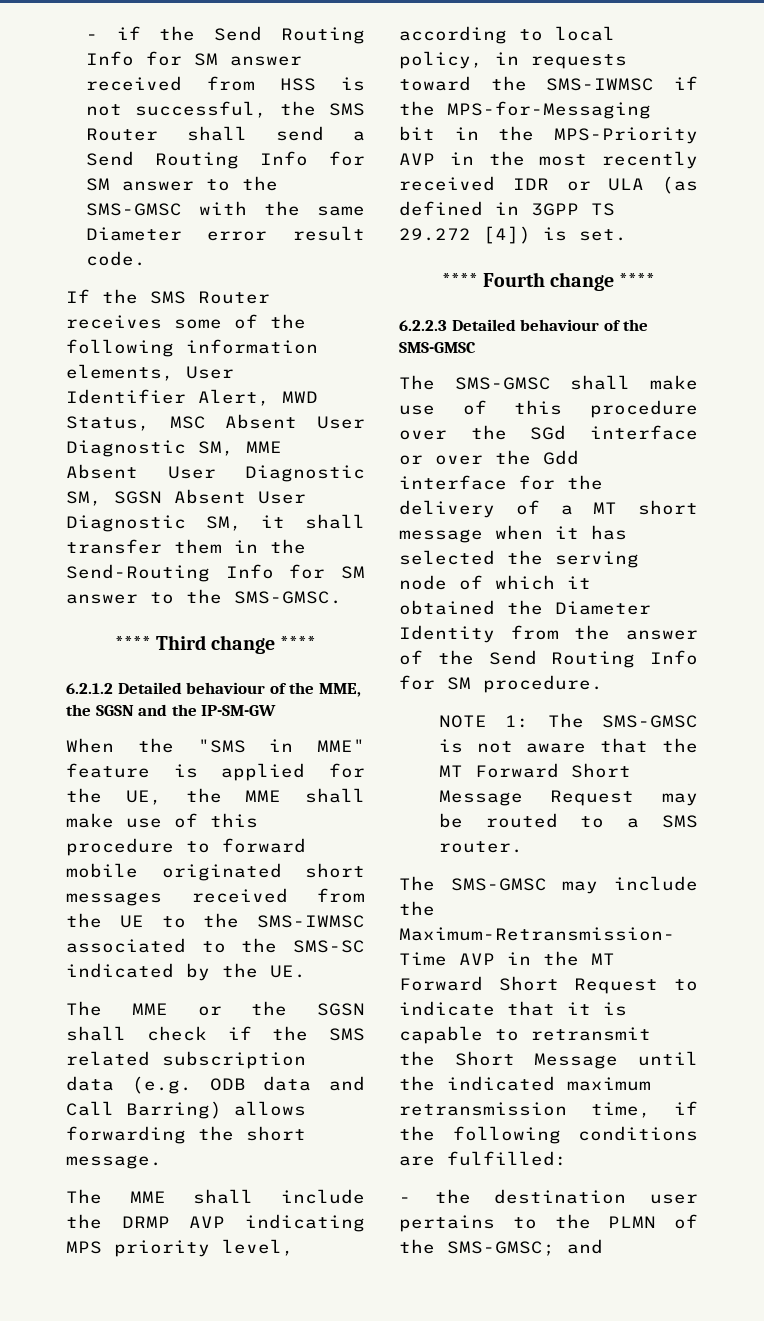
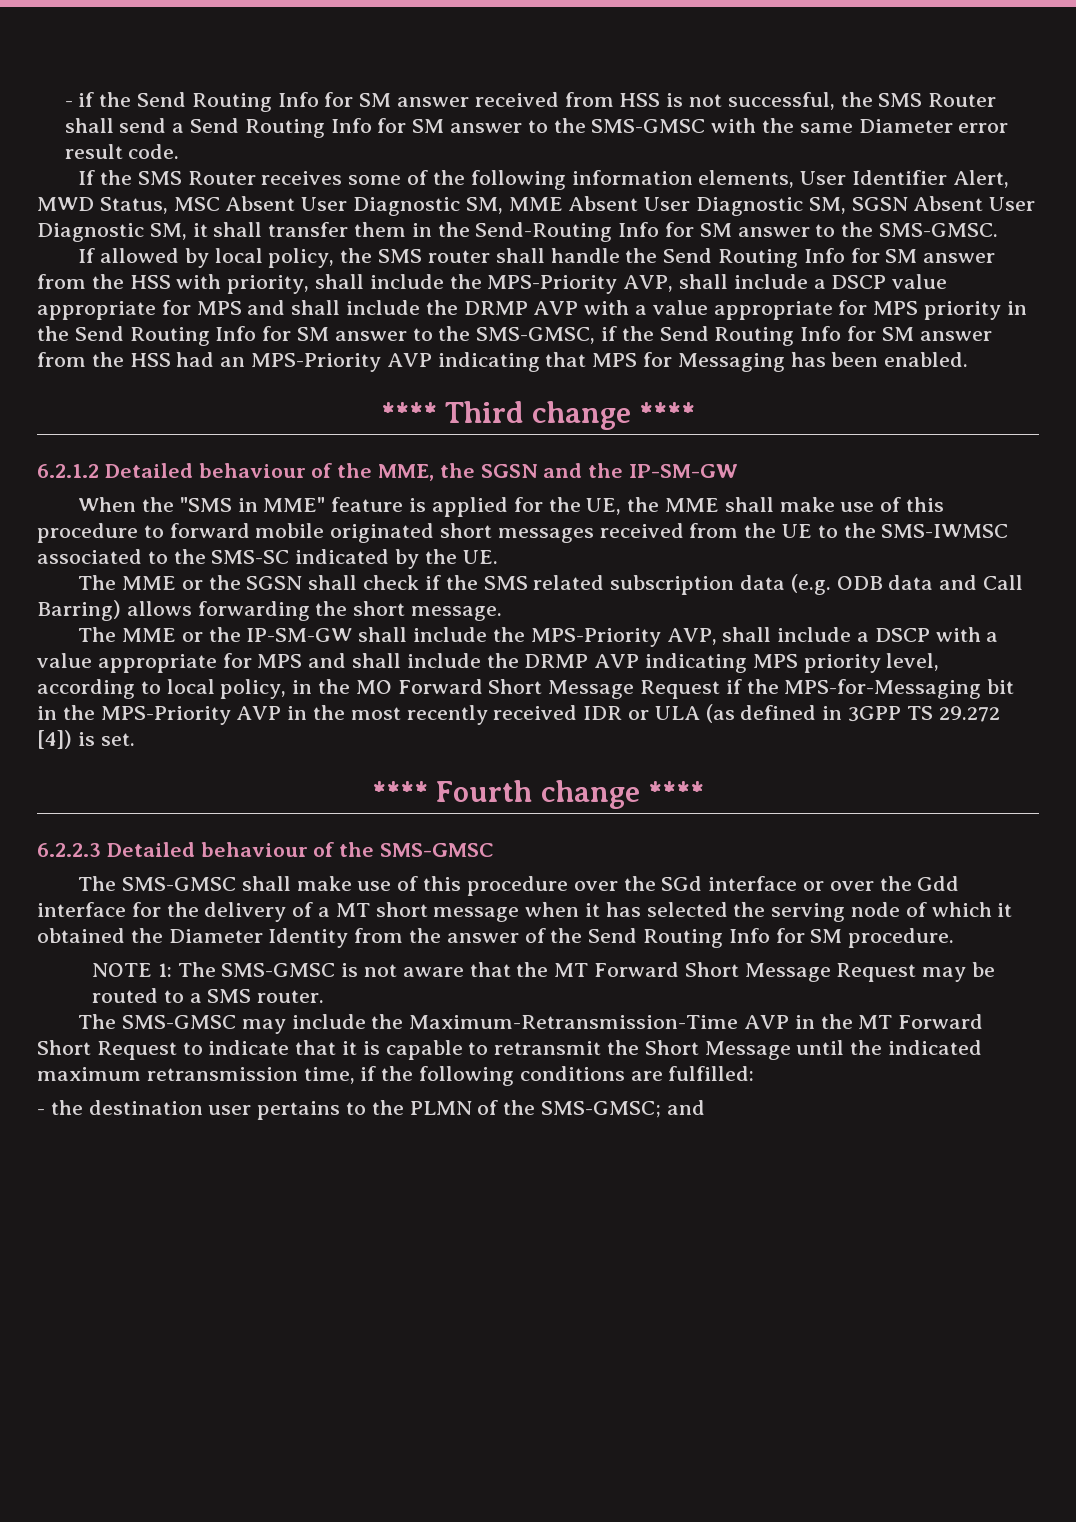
(342, 597) none -> [78,248,996,268] [37,274,948,294] [37,300,1027,320] [37,326,992,346] [37,352,969,372] // If allowed by local policy, the SMS router shall handle the Send Routing Info for SM answer from the HSS with priority, shall include the MPS-Priority AVP, shall include a DSCP value appropriate for MPS and shall include the DRMP AVP with a value appropriate for MPS priority in the Send Routing Info for SM answer to the SMS-GMSC, if the Send Routing Info for SM answer from the HSS had an MPS-Priority AVP indicating that MPS for Messaging has been enabled.
(166, 1197) none -> [181,627,999,647] [37,653,347,673] or the IP-SM-GW shall include the MPS-Priority AVP, shall include a DSCP with a value appropriate for MPS and
[531,54,627,69] [399,76,655,91] requests toward the SMS-IWMSC -> [318,679,721,699] the MO Forward Short Message Request

